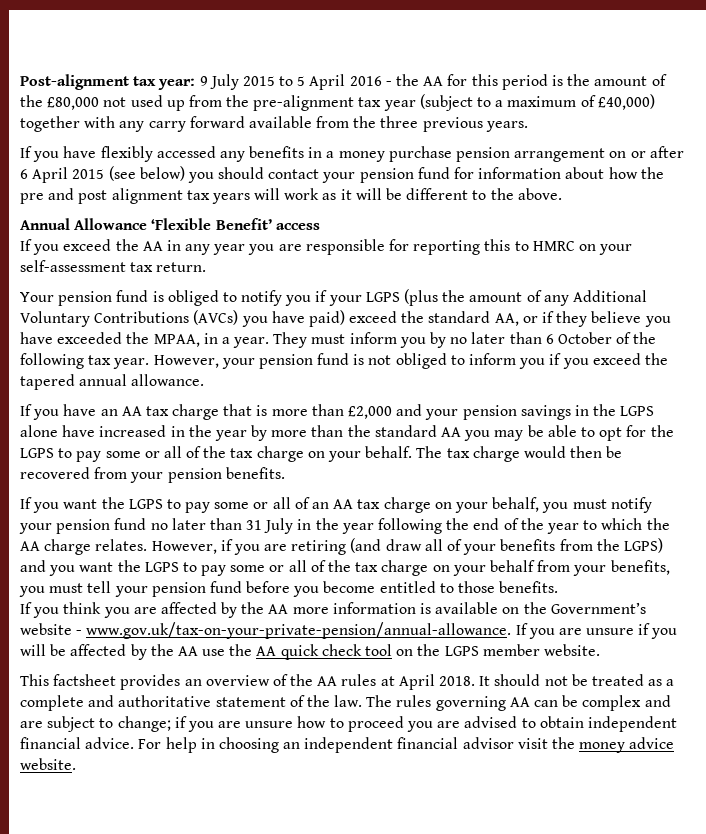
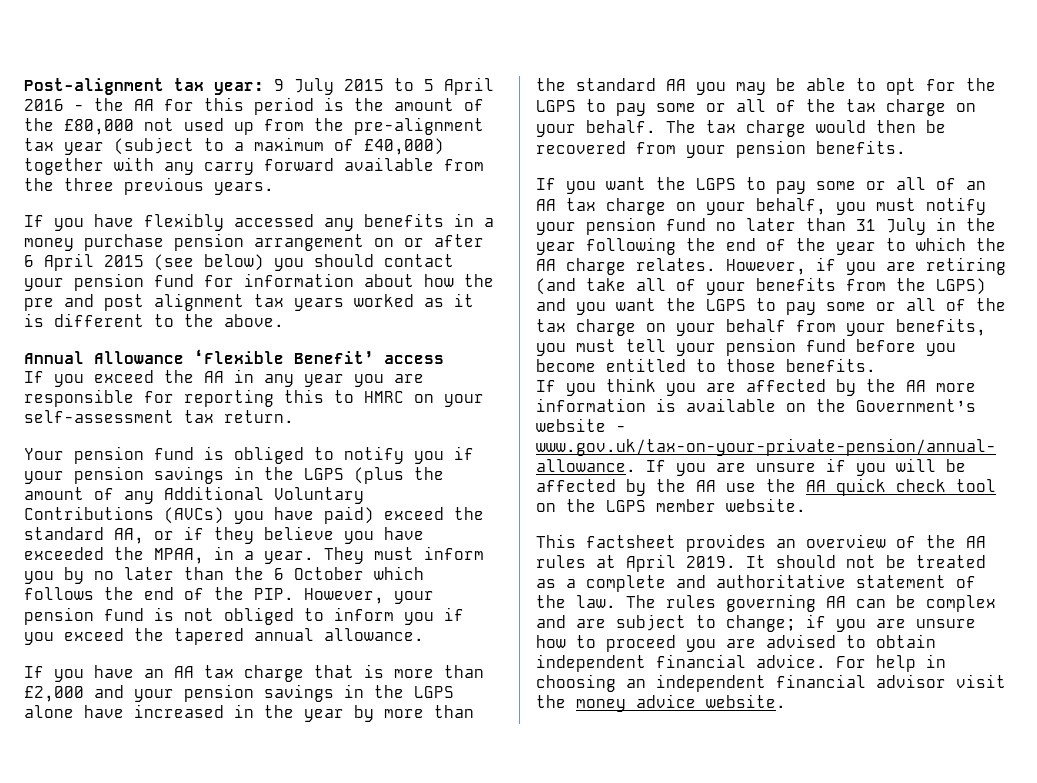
[254,188,403,200] will work as it will be -> [354,293,474,307] [24,313,44,327] worked as it is
(362, 300) none -> [74,466,294,484] pension savings in the
(542, 338) none -> [234,567,264,580] the
[616,332,657,344] [20,353,150,369] of the following tax year. -> [374,566,424,580] [24,587,294,600] which follows the end of the PIP.
[385,539,422,551] draw -> [586,278,626,291] take
[439,676,476,686] 2018. -> [686,556,736,568] 2019.

